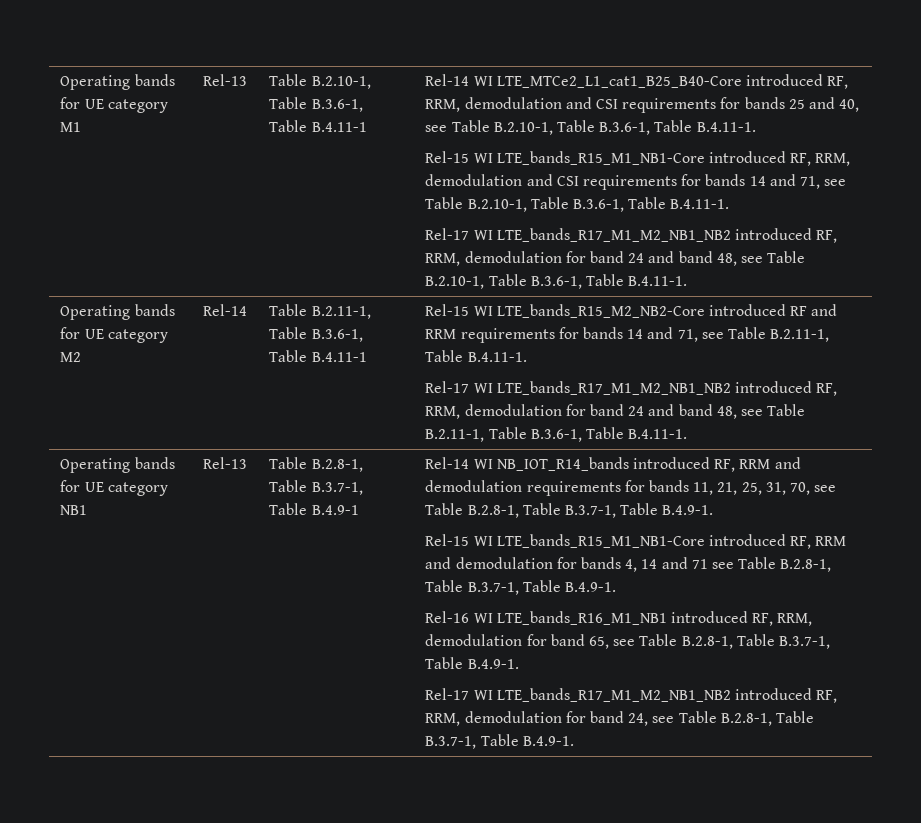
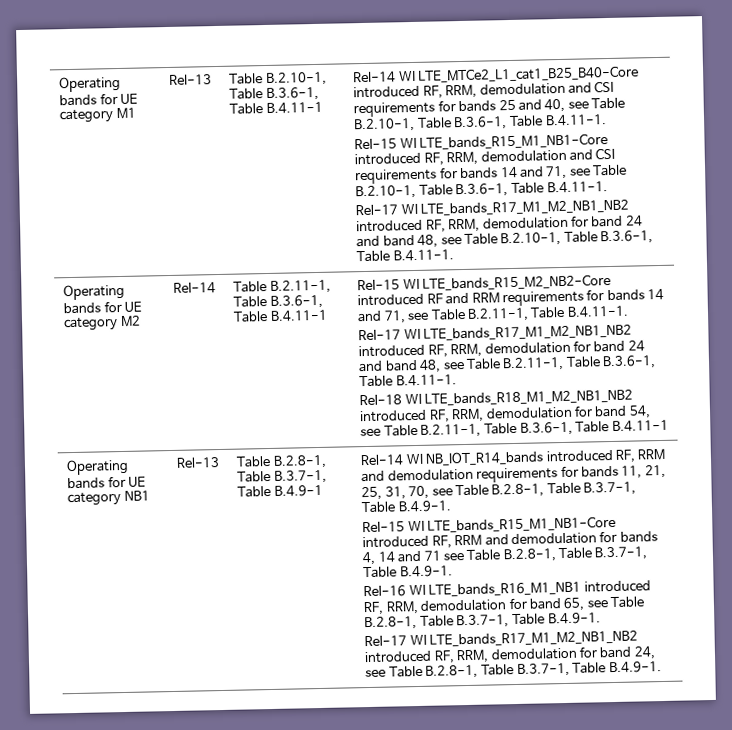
(688, 434) none -> [359,389,634,406] [359,405,651,423] [360,419,669,438] // Rel-18 WI LTE_bands_R18_M1_M2_NB1_NB2 introduced RF, RRM, demodulation for band 54, see Table B.2.11-1, Table B.3.6-1, Table B.4.11-1

